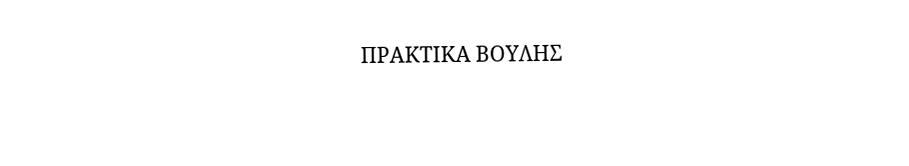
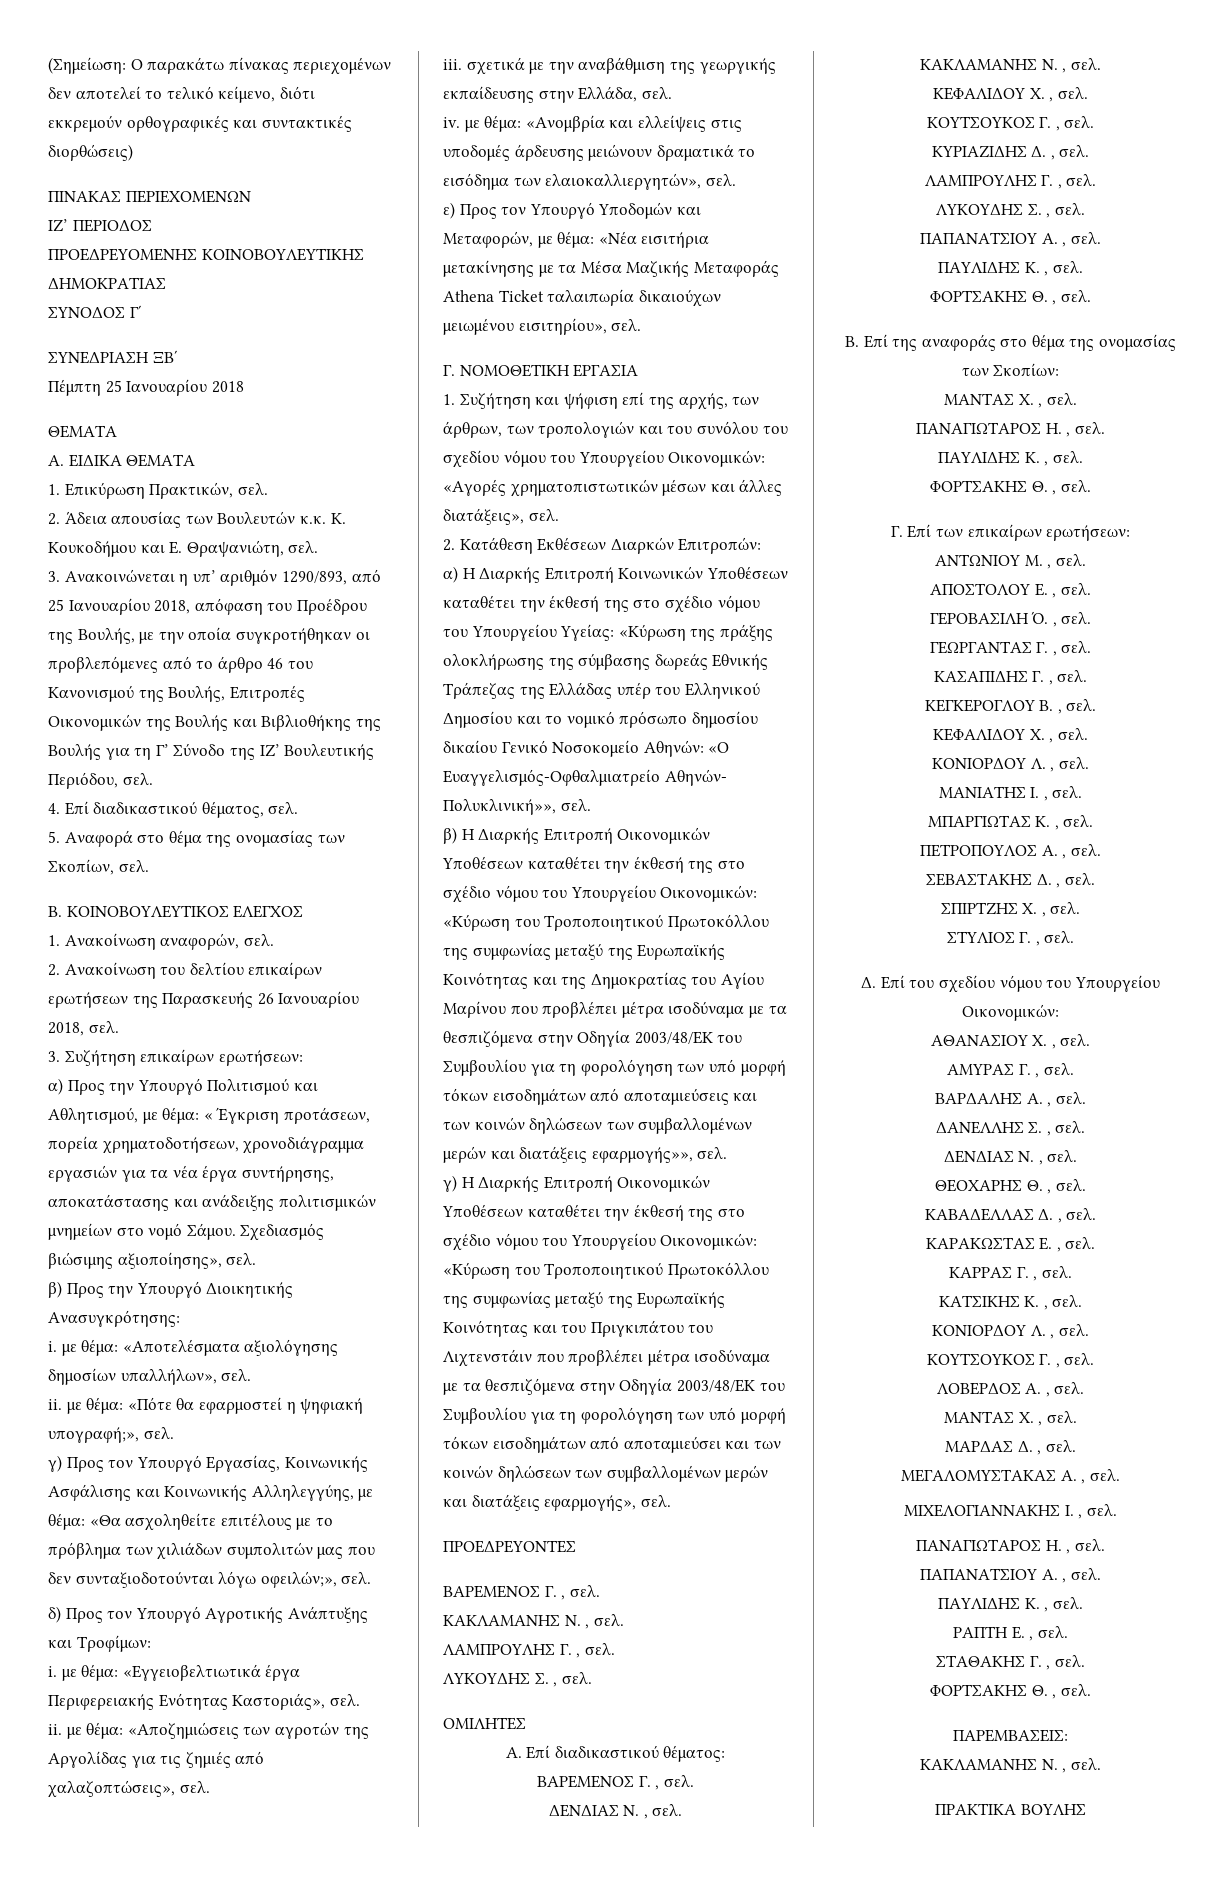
(359, 54) none -> [48,57,392,75] [48,86,315,103] [48,115,352,132] [48,144,133,161] [48,190,251,203] [48,219,152,232] [48,248,364,261] [48,277,166,290] [48,305,142,319] [48,350,178,364] [48,379,244,396] [48,425,117,438] [48,454,196,467] [48,482,268,499] [48,511,346,528] [48,540,319,557] [48,569,381,586] [48,598,367,615] [48,627,370,644] [48,656,313,673] [48,685,305,702] [48,714,381,731] [48,743,375,760] [48,772,153,789] [48,801,299,818] [48,830,345,847] [48,859,149,875] [48,905,304,918] [48,933,274,950] [48,962,323,979] [48,991,360,1008] [48,1021,119,1036] [48,1049,303,1066] [48,1078,318,1095] [48,1107,370,1124] [48,1136,365,1154] [48,1165,334,1182] [48,1194,376,1211] [48,1223,325,1241] [48,1252,257,1269] [48,1281,294,1298] [48,1310,180,1327] [48,1339,339,1356] [48,1368,252,1385] [48,1397,364,1414] [48,1427,174,1443] [48,1455,368,1472] [48,1484,374,1501] [48,1513,333,1531] [48,1542,375,1560] [48,1571,372,1588] [48,1606,368,1623] [48,1635,151,1652] [48,1664,301,1681] [48,1693,360,1710] [48,1722,369,1739] [48,1751,265,1768] [48,1780,210,1798] [443,57,776,75] [443,86,672,103] [443,115,742,132] [443,144,756,161] [443,173,736,190] [443,202,701,219] [443,231,710,248] [443,260,779,277] [443,289,721,307] [443,318,642,335] [443,364,639,377] [443,392,760,410] [443,421,788,438] [443,450,766,468] [443,479,783,497] [443,508,559,525] [443,537,762,554] [443,566,788,583] [443,595,760,613] [443,624,773,641] [443,653,769,670] [443,682,760,699] [443,711,758,728] [443,740,730,757] [443,769,727,786] [443,799,591,815] [443,827,711,844] [442,856,745,873] [443,885,758,903] [443,914,769,931] [443,943,726,960] [443,972,764,989] [443,1001,787,1018] [443,1030,743,1047] [443,1059,786,1076] [443,1088,758,1105] [443,1117,753,1134] [443,1146,728,1163] [443,1175,711,1192] [442,1204,745,1221] [443,1233,758,1251] [443,1262,769,1279] [443,1291,726,1308] [443,1320,714,1337] [443,1349,771,1367] [443,1378,785,1395] [443,1407,786,1424] [443,1436,781,1453] [443,1465,769,1482] [443,1494,671,1511] [443,1540,576,1553] [443,1585,600,1600] [443,1614,624,1629] [443,1643,615,1658] [443,1672,592,1687] [443,1717,526,1730] [505,1745,726,1762] [537,1775,694,1790] [548,1804,683,1819] [920,58,1101,73] [933,87,1088,102] [926,116,1095,131] [931,145,1090,160] [924,174,1097,189] [936,203,1085,218] [920,232,1101,247] [938,261,1083,276] [930,290,1091,305] [844,334,1177,351] [961,363,1060,377] [944,393,1077,408] [916,422,1105,437] [938,451,1083,466] [930,480,1091,495] [890,524,1131,541] [935,554,1086,569] [930,583,1091,598] [929,611,1092,627] [929,641,1092,656] [933,670,1088,685] [924,699,1097,714] [933,728,1088,743] [932,757,1089,772] [938,786,1083,801] [927,815,1094,830] [920,844,1101,859] [926,873,1095,888] [940,902,1081,917] [946,931,1075,946] [861,975,1160,993] [962,1004,1059,1021] [930,1034,1091,1049] [947,1063,1074,1078] [935,1092,1086,1107] [935,1121,1086,1136] [943,1150,1078,1165] [935,1179,1086,1194] [924,1208,1097,1223] [925,1237,1096,1252] [949,1266,1072,1281] [938,1295,1083,1310] [932,1324,1089,1339] [926,1353,1095,1368] [936,1382,1085,1397] [944,1411,1077,1426] [945,1440,1076,1455] [901,1469,1120,1484] [904,1504,1117,1519] [916,1539,1105,1554] [920,1568,1101,1583] [938,1597,1083,1612] [953,1626,1068,1641] [936,1655,1085,1670] [930,1684,1091,1699] [953,1729,1068,1742] [920,1758,1101,1773] (Σημείωση: Ο παρακάτω πίνακας περιεχομένων δεν αποτελεί το τελικό κείμενο, διότι εκκρεμούν ορθογραφικές και συντακτικές διορθώσεις) // ΠΙΝΑΚΑΣ ΠΕΡΙΕΧΟΜΕΝΩΝ // ΙΖ’ ΠΕΡΙΟΔΟΣ // ΠΡΟΕΔΡΕΥΟΜΕΝΗΣ ΚΟΙΝΟΒΟΥΛΕΥΤΙΚΗΣ ΔΗΜΟΚΡΑΤΙΑΣ // ΣΥΝΟΔΟΣ Γ΄ // ΣΥΝΕΔΡΙΑΣΗ ΞΒ΄ // Πέμπτη 25 Ιανουαρίου 2018 // ΘΕΜΑΤΑ // Α. ΕΙΔΙΚΑ ΘΕΜΑΤΑ // 1. Επικύρωση Πρακτικών, σελ. // 2. Άδεια απουσίας των Βουλευτών κ.κ. Κ. Κουκοδήμου και Ε. Θραψανιώτη, σελ. // 3. Ανακοινώνεται η υπ’ αριθμόν 1290/893, από 25 Ιανουαρίου 2018, απόφαση του Προέδρου της Βουλής, με την οποία συγκροτήθηκαν οι προβλεπόμενες από το άρθρο 46 του Κανονισμού της Βουλής, Επιτροπές Οικονομικών της Βουλής και Βιβλιοθήκης της Βουλής για τη Γ’ Σύνοδο της ΙΖ’ Βουλευτικής Περιόδου, σελ. // 4. Επί διαδικαστικού θέματος, σελ. // 5. Αναφορά στο θέμα της ονομασίας των Σκοπίων, σελ. // Β. ΚΟΙΝΟΒΟΥΛΕΥΤΙΚΟΣ ΕΛΕΓΧΟΣ // 1. Ανακοίνωση αναφορών, σελ. // 2. Ανακοίνωση του δελτίου επικαίρων ερωτήσεων της Παρασκευής 26 Ιανουαρίου 2018, σελ. // 3. Συζήτηση επικαίρων ερωτήσεων: // α) Προς την Υπουργό Πολιτισμού και Αθλητισμού, με θέμα: « Έγκριση προτάσεων, πορεία χρηματοδοτήσεων, χρονοδιάγραμμα εργασιών για τα νέα έργα συντήρησης, αποκατάστασης και ανάδειξης πολιτισμικών μνημείων στο νομό Σάμου. Σχεδιασμός βιώσιμης αξιοποίησης», σελ. // β) Προς την Υπουργό Διοικητικής Ανασυγκρότησης: // i. με θέμα: «Αποτελέσματα αξιολόγησης δημοσίων υπαλλήλων», σελ. // ii. με θέμα: «Πότε θα εφαρμοστεί η ψηφιακή υπογραφή;», σελ. // γ) Προς τον Υπουργό Εργασίας, Κοινωνικής Ασφάλισης και Κοινωνικής Αλληλεγγύης, με θέμα: «Θα ασχοληθείτε επιτέλους με το πρόβλημα των χιλιάδων συμπολιτών μας που δεν συνταξιοδοτούνται λόγω οφειλών;», σελ. // δ) Προς τον Υπουργό Αγροτικής Ανάπτυξης και Τροφίμων: // i. με θέμα: «Εγγειοβελτιωτικά έργα Περιφερειακής Ενότητας Καστοριάς», σελ. // ii. με θέμα: «Αποζημιώσεις των αγροτών της Αργολίδας για τις ζημιές από χαλαζοπτώσεις», σελ. // iii. σχετικά με την αναβάθμιση της γεωργικής εκπαίδευσης στην Ελλάδα, σελ. // iv. με θέμα: «Ανομβρία και ελλείψεις στις υποδομές άρδευσης μειώνουν δραματικά το εισόδημα των ελαιοκαλλιεργητών», σελ. // ε) Προς τον Υπουργό Υποδομών και Μεταφορών, με θέμα: «Νέα εισιτήρια μετακίνησης με τα Μέσα Μαζικής Μεταφοράς Athena Ticket ταλαιπωρία δικαιούχων μειωμένου εισιτηρίου», σελ. // Γ. ΝΟΜΟΘΕΤΙΚΗ ΕΡΓΑΣΙΑ // 1. Συζήτηση και ψήφιση επί της αρχής, των άρθρων, των τροπολογιών και του συνόλου του σχεδίου νόμου του Υπουργείου Οικονομικών: «Αγορές χρηματοπιστωτικών μέσων και άλλες διατάξεις», σελ. // 2. Κατάθεση Εκθέσεων Διαρκών Επιτροπών: // α) Η Διαρκής Επιτροπή Κοινωνικών Υποθέσεων καταθέτει την έκθεσή της στο σχέδιο νόμου του Υπουργείου Υγείας: «Κύρωση της πράξης ολοκλήρωσης της σύμβασης δωρεάς Εθνικής Τράπεζας της Ελλάδας υπέρ του Ελληνικού Δημοσίου και το νομικό πρόσωπο δημοσίου δικαίου Γενικό Νοσοκομείο Αθηνών: «Ο Ευαγγελισμός-Οφθαλμιατρείο Αθηνών- Πολυκλινική»», σελ. // β) Η Διαρκής Επιτροπή Οικονομικών Υποθέσεων καταθέτει την έκθεσή της στο σχέδιο νόμου του Υπουργείου Οικονομικών: «Κύρωση του Τροποποιητικού Πρωτοκόλλου της συμφωνίας μεταξύ της Ευρωπαϊκής Κοινότητας και της Δημοκρατίας του Αγίου Μαρίνου που προβλέπει μέτρα ισοδύναμα με τα θεσπιζόμενα στην Οδηγία 2003/48/ΕΚ του Συμβουλίου για τη φορολόγηση των υπό μορφή τόκων εισοδημάτων από αποταμιεύσεις και των κοινών δηλώσεων των συμβαλλομένων μερών και διατάξεις εφαρμογής»», σελ. // γ) Η Διαρκής Επιτροπή Οικονομικών Υποθέσεων καταθέτει την έκθεσή της στο σχέδιο νόμου του Υπουργείου Οικονομικών: «Κύρωση του Τροποποιητικού Πρωτοκόλλου της συμφωνίας μεταξύ της Ευρωπαϊκής Κοινότητας και του Πριγκιπάτου του Λιχτενστάιν που προβλέπει μέτρα ισοδύναμα με τα θεσπιζόμενα στην Οδηγία 2003/48/ΕΚ του Συμβουλίου για τη φορολόγηση των υπό μορφή τόκων εισοδημάτων από αποταμιεύσει και των κοινών δηλώσεων των συμβαλλομένων μερών και διατάξεις εφαρμογής», σελ. // ΠΡΟΕΔΡΕΥΟΝΤΕΣ // ΒΑΡΕΜΕΝΟΣ Γ. , σελ. // ΚΑΚΛΑΜΑΝΗΣ Ν. , σελ. // ΛΑΜΠΡΟΥΛΗΣ Γ. , σελ. // ΛΥΚΟΥΔΗΣ Σ. , σελ. // ΟΜΙΛΗΤΕΣ // Α. Επί διαδικαστικού θέματος: // ΒΑΡΕΜΕΝΟΣ Γ. , σελ. // ΔΕΝΔΙΑΣ Ν. , σελ. // ΚΑΚΛΑΜΑΝΗΣ Ν. , σελ. // ΚΕΦΑΛΙΔΟΥ Χ. , σελ. // ΚΟΥΤΣΟΥΚΟΣ Γ. , σελ. // ΚΥΡΙΑΖΙΔΗΣ Δ. , σελ. // ΛΑΜΠΡΟΥΛΗΣ Γ. , σελ. // ΛΥΚΟΥΔΗΣ Σ. , σελ. // ΠΑΠΑΝΑΤΣΙΟΥ Α. , σελ. // ΠΑΥΛΙΔΗΣ Κ. , σελ. // ΦΟΡΤΣΑΚΗΣ Θ. , σελ. // Β. Επί της αναφοράς στο θέμα της ονομασίας των Σκοπίων: // ΜΑΝΤΑΣ Χ. , σελ. // ΠΑΝΑΓΙΩΤΑΡΟΣ Η. , σελ. // ΠΑΥΛΙΔΗΣ Κ. , σελ. // ΦΟΡΤΣΑΚΗΣ Θ. , σελ. // Γ. Επί των επικαίρων ερωτήσεων: // ΑΝΤΩΝΙΟΥ Μ. , σελ. // ΑΠΟΣΤΟΛΟΥ Ε. , σελ. // ΓΕΡΟΒΑΣΙΛΗ Ό. , σελ. // ΓΕΩΡΓΑΝΤΑΣ Γ. , σελ. // ΚΑΣΑΠΙΔΗΣ Γ. , σελ. // ΚΕΓΚΕΡΟΓΛΟΥ Β. , σελ. // ΚΕΦΑΛΙΔΟΥ Χ. , σελ. // ΚΟΝΙΟΡΔΟΥ Λ. , σελ. // ΜΑΝΙΑΤΗΣ Ι. , σελ. // ΜΠΑΡΓΙΩΤΑΣ Κ. , σελ. // ΠΕΤΡΟΠΟΥΛΟΣ Α. , σελ. // ΣΕΒΑΣΤΑΚΗΣ Δ. , σελ. // ΣΠΙΡΤΖΗΣ Χ. , σελ. // ΣΤΥΛΙΟΣ Γ. , σελ. // Δ. Επί του σχεδίου νόμου του Υπουργείου Οικονομικών: // ΑΘΑΝΑΣΙΟΥ Χ. , σελ. // ΑΜΥΡΑΣ Γ. , σελ. // ΒΑΡΔΑΛΗΣ Α. , σελ. // ΔΑΝΕΛΛΗΣ Σ. , σελ. // ΔΕΝΔΙΑΣ Ν. , σελ. // ΘΕΟΧΑΡΗΣ Θ. , σελ. // ΚΑΒΑΔΕΛΛΑΣ Δ. , σελ. // ΚΑΡΑΚΩΣΤΑΣ Ε. , σελ. // ΚΑΡΡΑΣ Γ. , σελ. // ΚΑΤΣΙΚΗΣ Κ. , σελ. // ΚΟΝΙΟΡΔΟΥ Λ. , σελ. // ΚΟΥΤΣΟΥΚΟΣ Γ. , σελ. // ΛΟΒΕΡΔΟΣ Α. , σελ. // ΜΑΝΤΑΣ Χ. , σελ. // ΜΑΡΔΑΣ Δ. , σελ. // ΜΕΓΑΛΟΜΥΣΤΑΚΑΣ Α. , σελ. // ΜΙΧΕΛΟΓΙΑΝΝΑΚΗΣ Ι. , σελ. // ΠΑΝΑΓΙΩΤΑΡΟΣ Η. , σελ. // ΠΑΠΑΝΑΤΣΙΟΥ Α. , σελ. // ΠΑΥΛΙΔΗΣ Κ. , σελ. // ΡΑΠΤΗ Ε. , σελ. // ΣΤΑΘΑΚΗΣ Γ. , σελ. // ΦΟΡΤΣΑΚΗΣ Θ. , σελ. // ΠΑΡΕΜΒΑΣΕΙΣ: // ΚΑΚΛΑΜΑΝΗΣ Ν. , σελ. //

